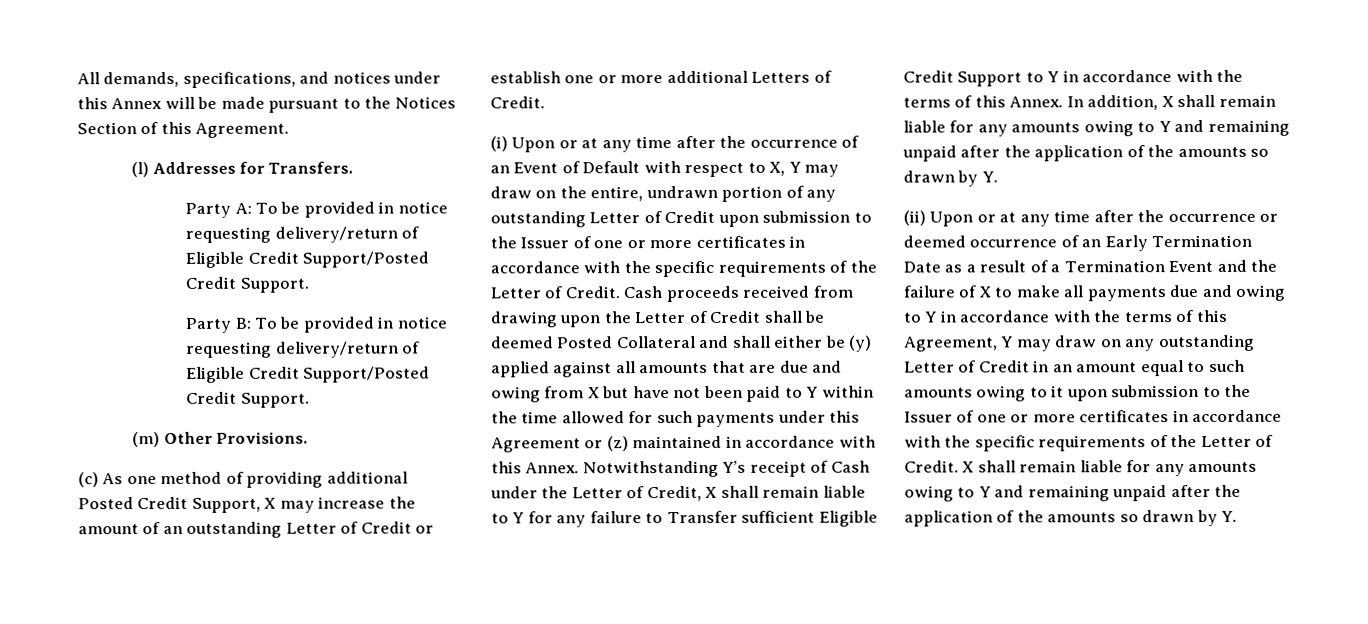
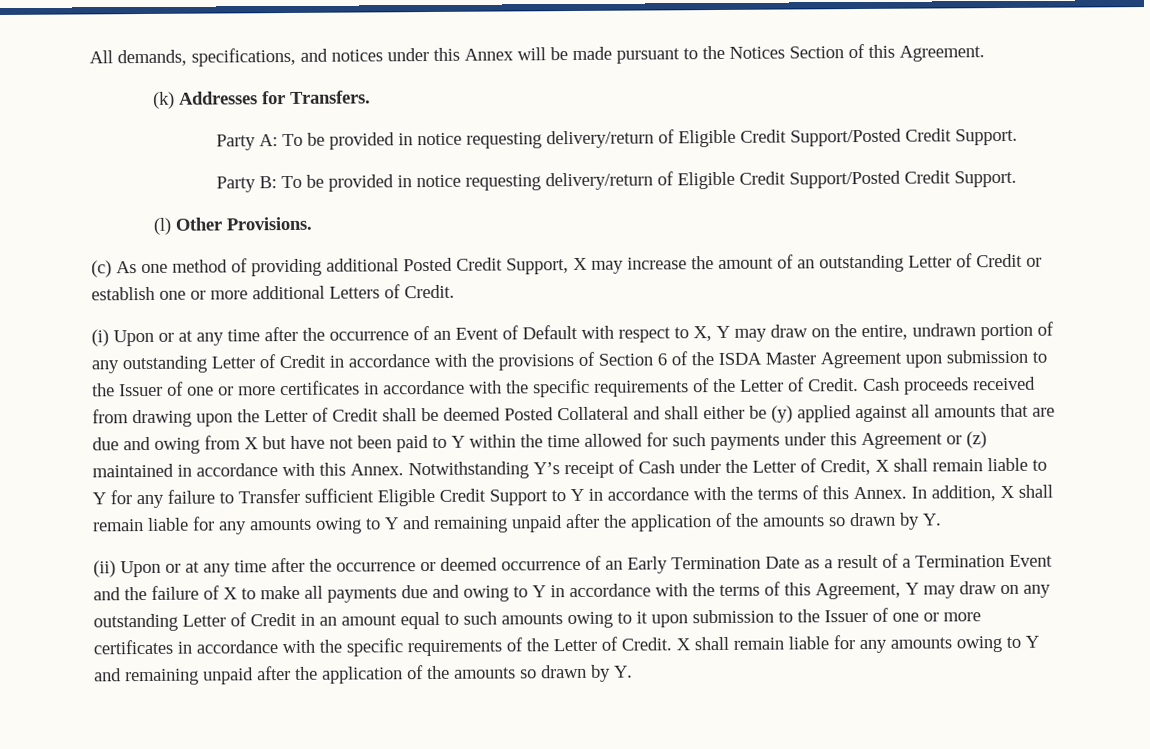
[131,162,150,178] (l) -> [152,91,175,109] (k)
[132,432,161,448] (m) -> [152,217,172,235] (l)
(716, 217) none -> [329,351,902,371] in accordance with the provisions of Section 6 of the ISDA Master Agreement

